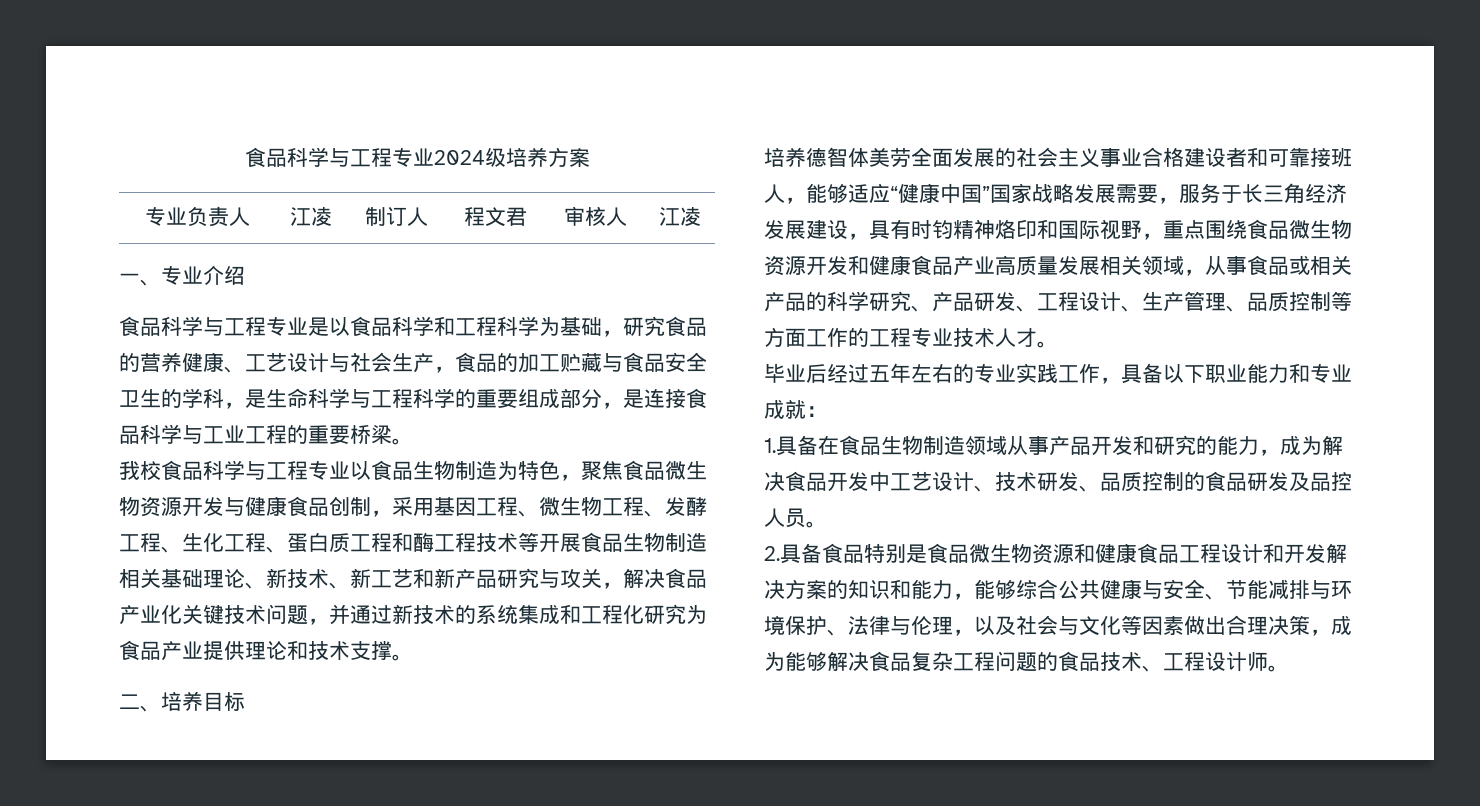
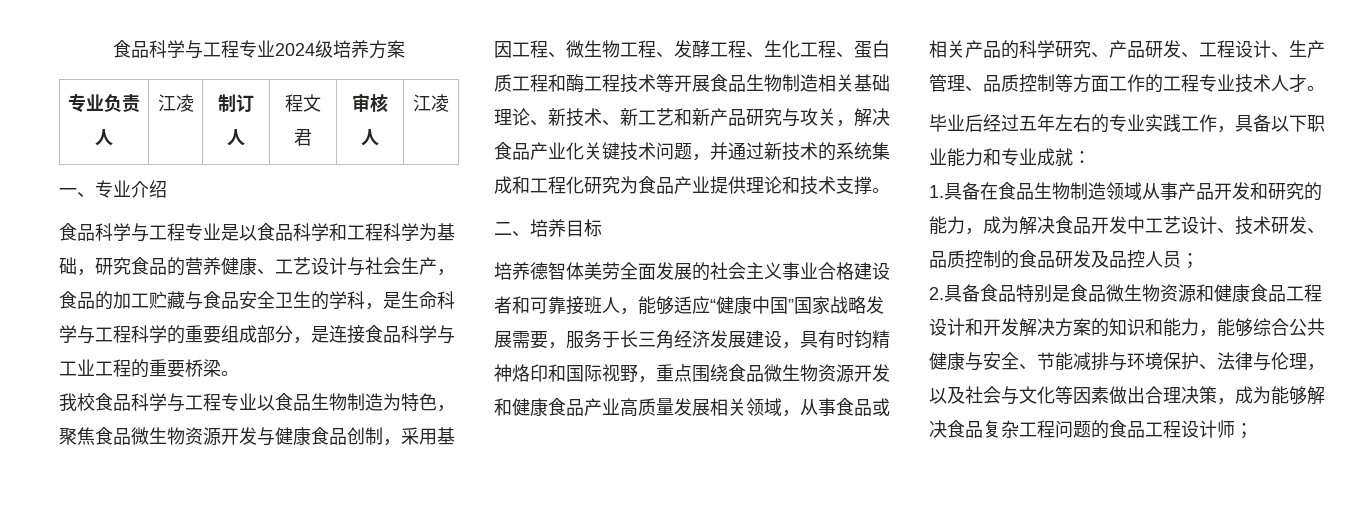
[806,521,827,528] 。 -> [1181,253,1199,269] ；
[1100,652,1163,672] 技术、 -> (1145, 429) none
[1268,665,1289,672] 。 -> [1235,423,1253,439] ；

